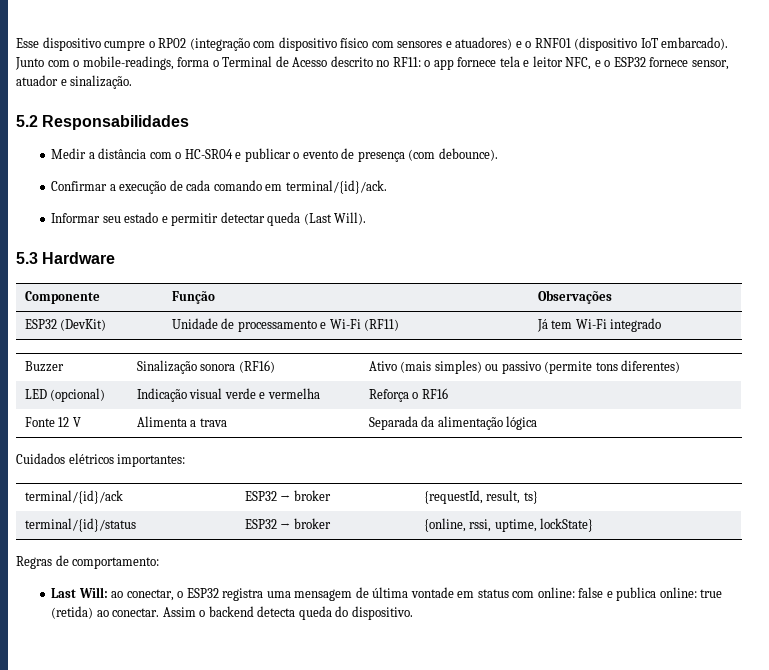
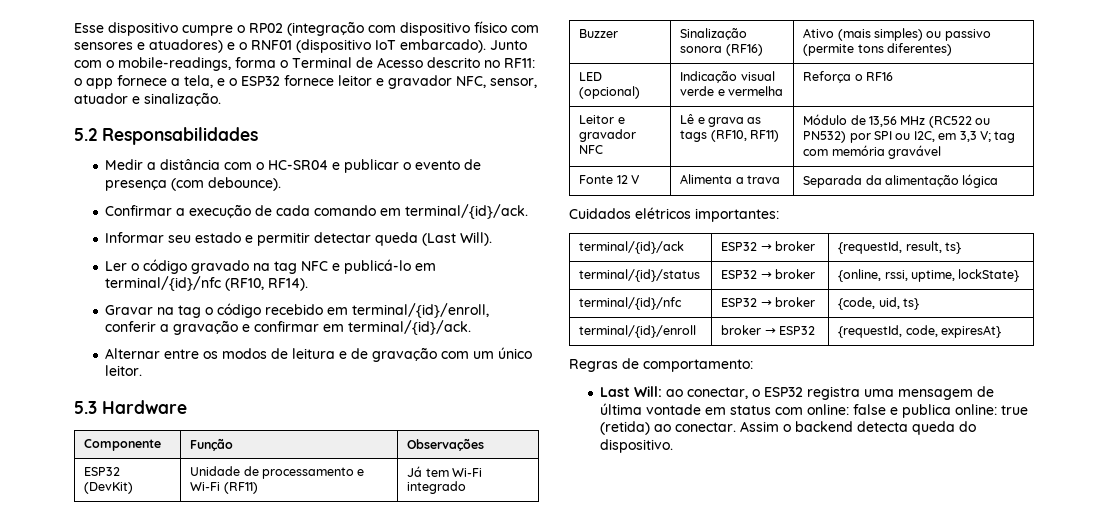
[499,56,689,70] tela e leitor NFC, e o ESP32 fornece -> [171,75,486,89] a tela, e o ESP32 fornece leitor e gravador NFC,
(367, 218) none -> [105,259,437,274] [105,276,309,291] [105,303,490,318] [105,320,472,335] [105,347,533,362] [105,365,143,376] // Ler o código gravado na tag NFC e publicá-lo em terminal/{id}/nfc (RF10, RF14). // Gravar na tag o código recebido em terminal/{id}/enroll, conferir a gravação e confirmar em terminal/{id}/ack. // Alternar entre os modos de leitura e de gravação com um único leitor.
(448, 393) none -> [579,115,625,124] [579,129,637,142] [579,145,604,154] [680,114,762,127] [680,130,780,142] [803,114,991,128] [803,131,1016,143] [803,145,942,159] // Leitor e gravador NFC | Lê e grava as tags (RF10, RF11) | Módulo de 13,56 MHz (RC522 ou PN532) por SPI ou I2C, em 3,3 V; tag com memória gravável
(594, 525) none -> [579,297,683,310] [721,297,816,307] [838,297,920,310] [579,325,697,338] [721,325,816,335] [838,325,1002,338] // terminal/{id}/nfc | ESP32 → broker | {code, uid, ts} // terminal/{id}/enroll | broker → ESP32 | {requestId, code, expiresAt}

